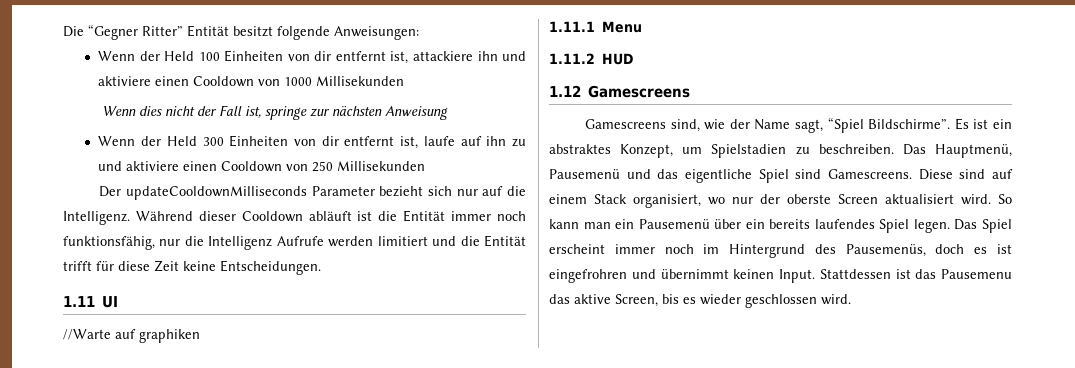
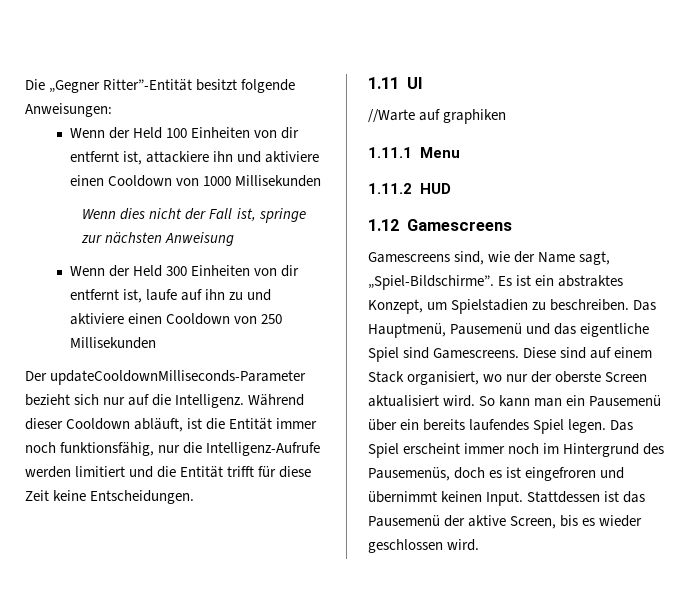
[88,24,229,40] “Gegner Ritter” Entität -> [49,79,193,93] „Gegner Ritter”-Entität
[125,186,375,200] updateCooldownMilliseconds Parameter -> [50,370,307,385] updateCooldownMilliseconds-Parameter
[308,211,352,221] abläuft -> [134,418,184,432] abläuft,
[208,236,324,250] Intelligenz Aufrufe -> [206,442,321,456] Intelligenz-Aufrufe
[827,117,951,133] “Spiel Bildschirme”. -> [368,275,494,290] „Spiel-Bildschirme”.
[549,269,627,283] eingefrohren -> [525,467,597,481] eingefroren
[941,269,1012,279] [549,294,570,304] Pausemenu das -> [368,515,466,527] Pausemenü der

